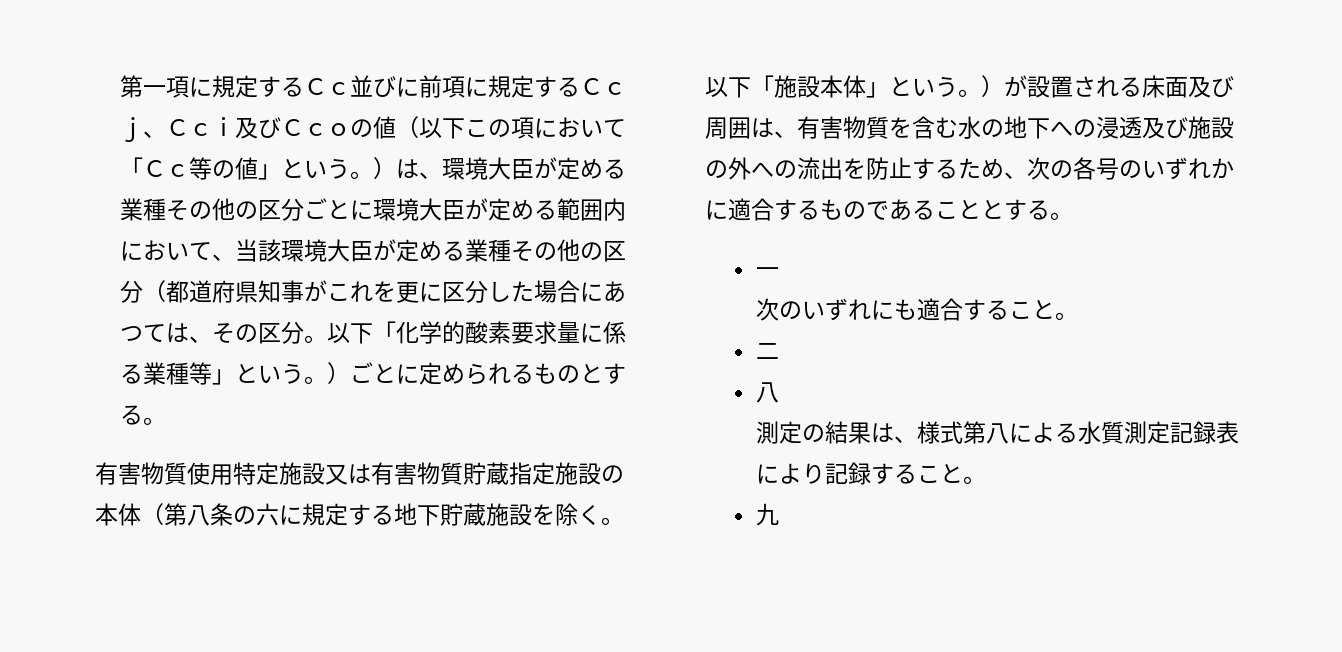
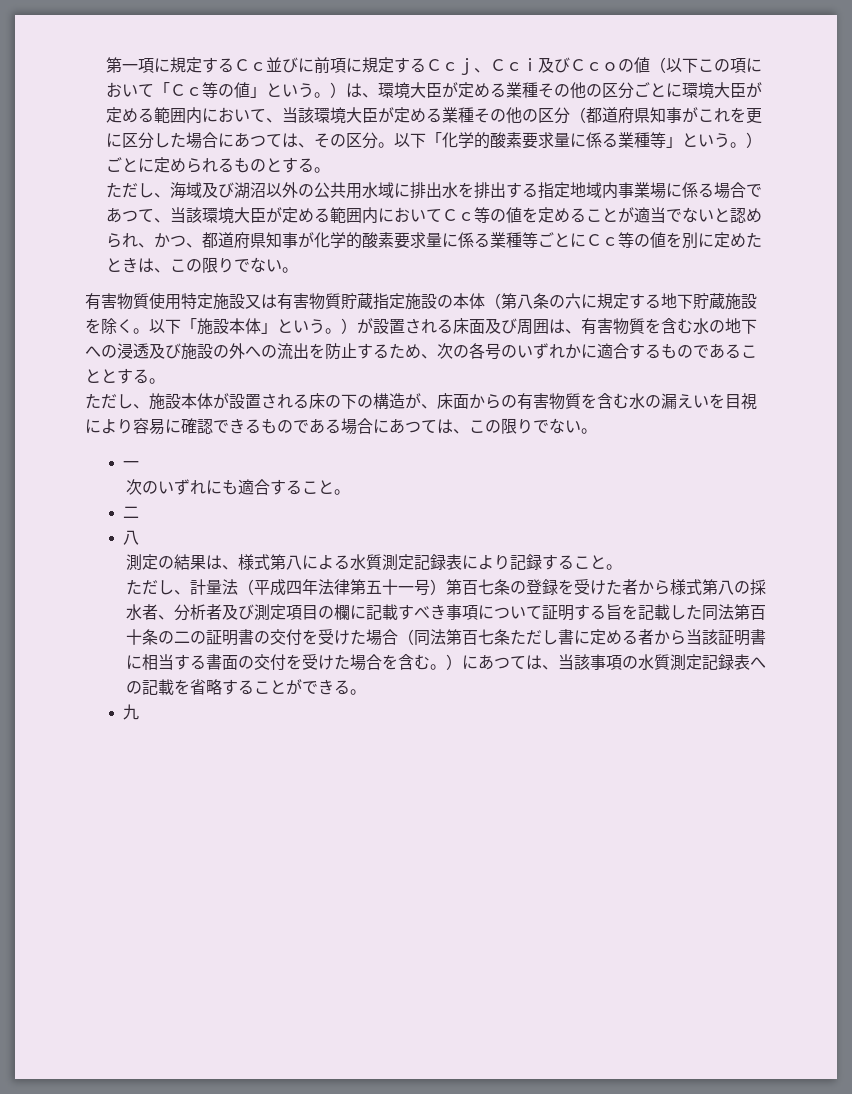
(167, 421) none -> [105,182,762,199] [105,207,762,224] [105,232,762,249] [105,257,298,273] // ただし、海域及び湖沼以外の公共用水域に排出水を排出する指定地域内事業場に係る場合であつて、当該環境大臣が定める範囲内においてＣｃ等の値を定めることが適当でないと認められ、かつ、都道府県知事が化学的酸素要求量に係る業種等ごとにＣｃ等の値を別に定めたときは、この限りでない。
(1073, 216) none -> [85,393,757,410] [85,418,597,435] // ただし、施設本体が設置される床の下の構造が、床面からの有害物質を含む水の漏えいを目視により容易に確認できるものである場合にあつては、この限りでない。
(986, 480) none -> [125,579,766,596] [125,604,766,621] [125,629,766,646] [125,654,766,671] [125,679,366,695] // ただし、計量法（平成四年法律第五十一号）第百七条の登録を受けた者から様式第八の採水者、分析者及び測定項目の欄に記載すべき事項について証明する旨を記載した同法第百十条の二の証明書の交付を受けた場合（同法第百七条ただし書に定める者から当該証明書に相当する書面の交付を受けた場合を含む。）にあつては、当該事項の水質測定記録表への記載を省略することができる。

